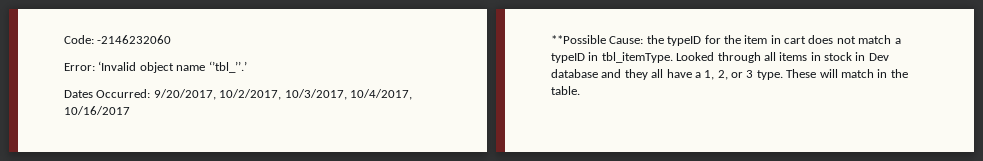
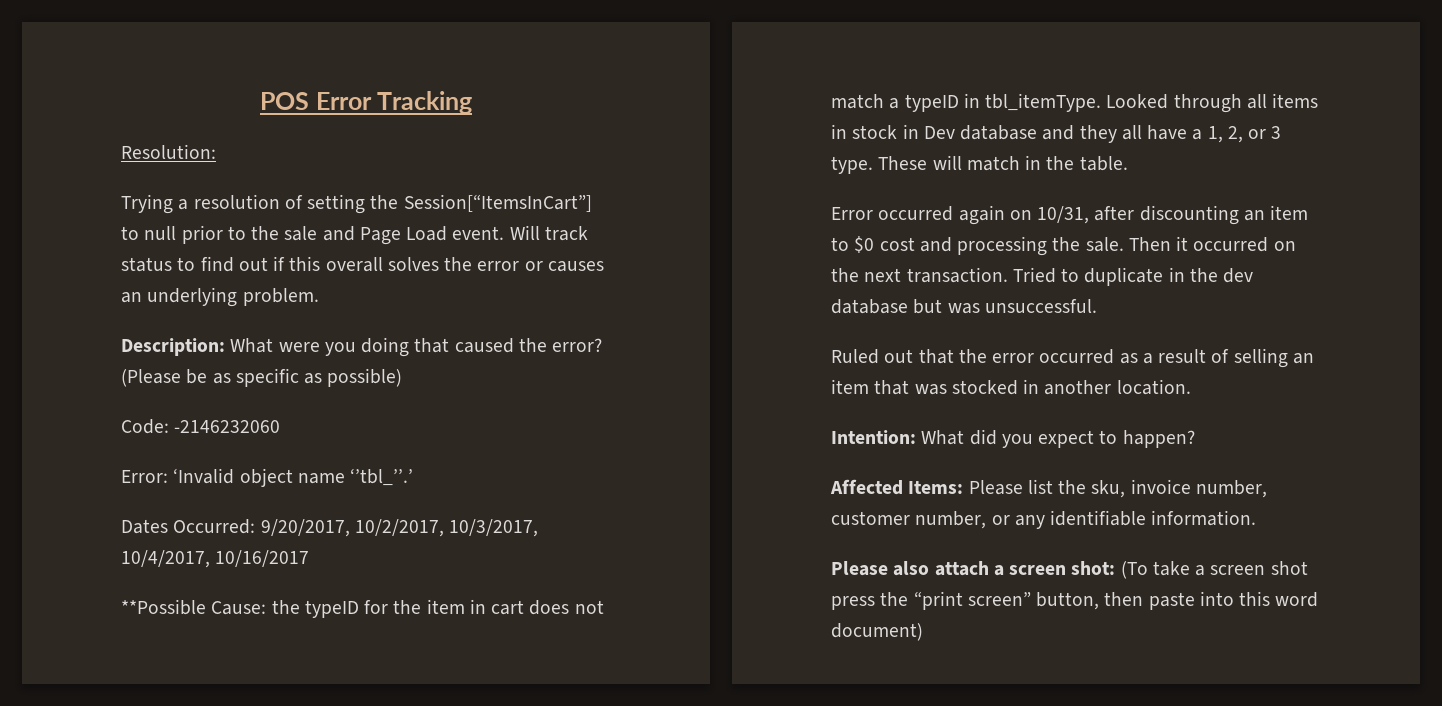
(64, 39) none -> [259,91,473,114] [121,144,216,159] [121,194,592,214] [121,225,588,245] [121,256,604,272] [121,287,319,307] [121,337,603,357] [121,368,403,387] POS Error Tracking // Resolution: // Trying a resolution of setting the Session[“ItemsInCart”] to null prior to the sale and Page Load event. Will track status to find out if this overall solves the error or causes an underlying problem. // Description: What were you doing that caused the error? (Please be as specific as possible) //
(580, 90) none -> [831,205,1309,225] [831,236,1296,256] [831,267,1254,286] [831,299,1097,314] [831,348,1314,368] [831,379,1191,395] [831,429,1195,448] [830,479,1267,498] [831,510,1257,529] [831,561,1308,579] [831,591,1319,610] [831,623,923,641] // Error occurred again on 10/31, after discounting an item to $0 cost and processing the sale. Then it occurred on the next transaction. Tried to duplicate in the dev database but was unsuccessful. // Ruled out that the error occurred as a result of selling an item that was stocked in another location. // Intention: What did you expect to happen? // Affected Items: Please list the sku, invoice number, customer number, or any identifiable information. // Please also attach a screen shot: (To take a screen shot press the “print screen” button, then paste into this word document)

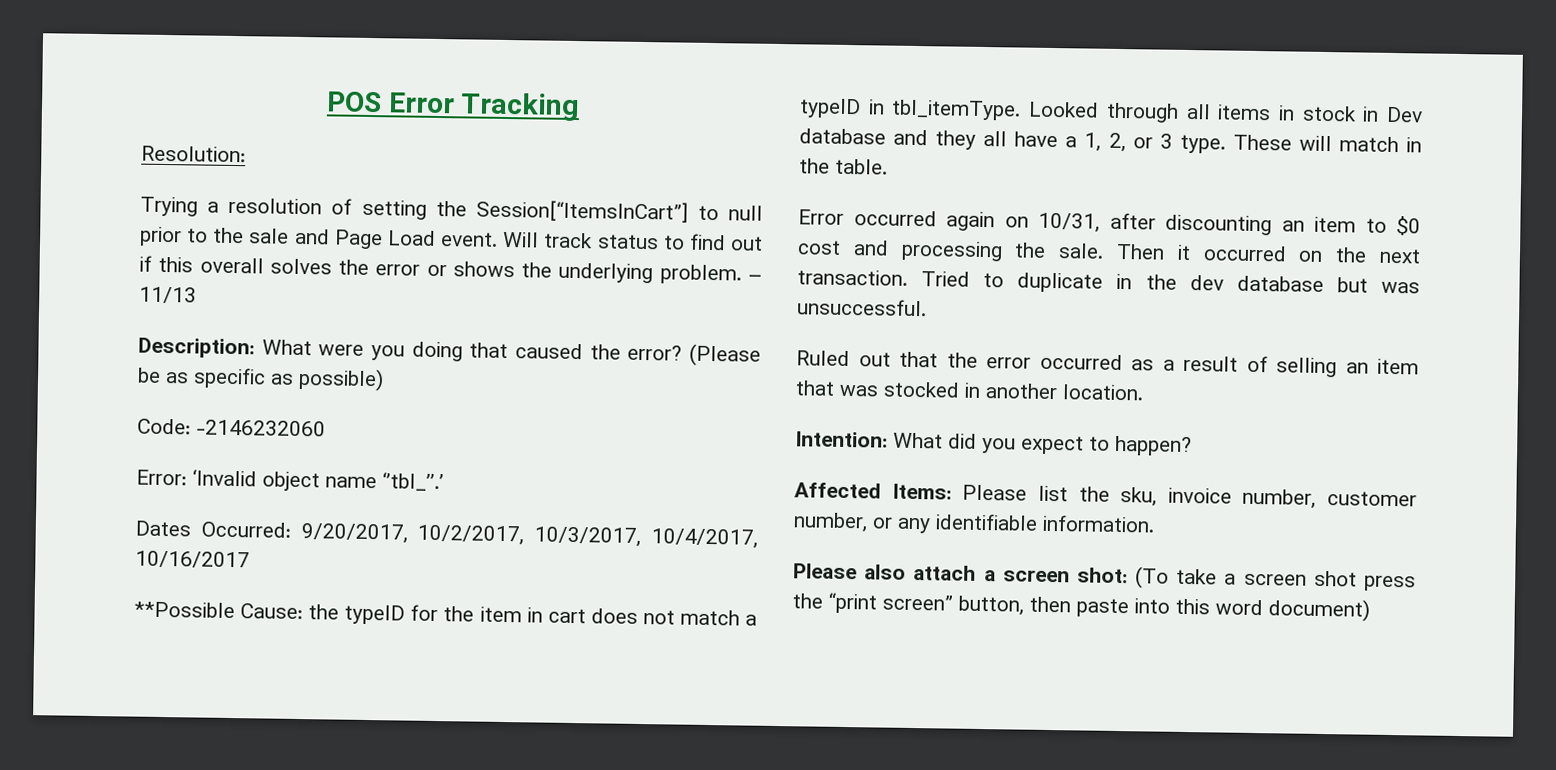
[547,261,604,272] [121,292,142,303] causes an -> [452,261,553,278] shows the
(319, 297) none -> [747,274,762,281] [139,286,197,304] – 11/13

